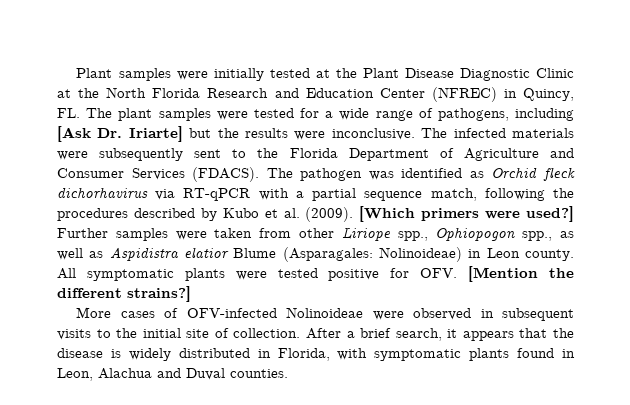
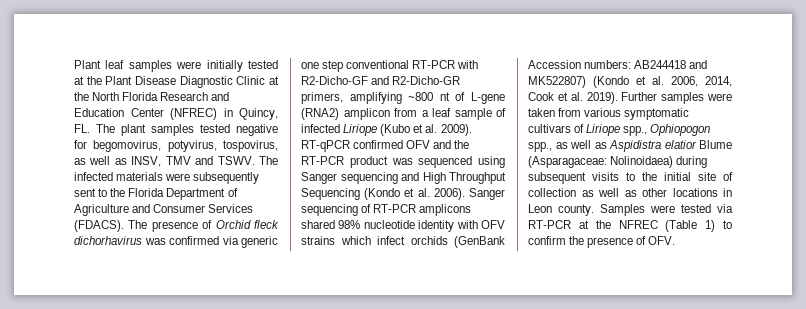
[76,68,113,78] Plant -> [74,60,125,69] Plant leaf
[216,108,575,121] [57,126,415,142] were tested for a wide range of pathogens, including [Ask Dr. Iriarte] but the results were inconclusive. -> [200,124,278,136] [74,140,278,152] [74,156,255,167] tested negative for begomovirus, potyvirus, tospovirus, as well as INSV, TMV and TSWV.
[300,167,575,181] [57,187,574,201] [57,206,574,222] pathogen was identified as Orchid fleck dichorhavirus via RT-qPCR with a partial sequence match, following the procedures described by Kubo et al. (2009). [Which primers were used?] -> [151,220,279,232] [74,236,278,248] [301,60,479,72] [301,76,461,85] [301,92,505,104] [301,108,506,120] [301,124,472,136] [301,140,470,152] [301,156,505,168] [301,172,506,184] [301,188,505,200] [301,204,472,216] [301,220,505,232] [301,236,505,248] [528,60,708,69] [528,76,732,88] [528,92,618,104] presence of Orchid fleck dichorhavirus was confirmed via generic one step conventional RT-PCR with R2-Dicho-GF and R2-Dicho-GR primers, amplifying ~800 nt of L-gene (RNA2) amplicon from a leaf sample of infected Liriope (Kubo et al. 2009). RT-qPCR confirmed OFV and the RT-PCR product was sequenced using Sanger sequencing and High Throughput Sequencing (Kondo et al. 2006). Sanger sequencing of RT-PCR amplicons shared 98% nucleotide identity with OFV strains which infect orchids (GenBank Accession numbers: AB244418 and MK522807) (Kondo et al. 2006, 2014, Cook et al. 2019).
[299,228,334,238] other -> [584,108,690,120] [528,124,585,133] various symptomatic cultivars of
[282,247,574,262] [57,266,575,282] [57,286,191,302] [76,307,494,320] (Asparagales: Nolinoideae) in Leon county. All symptomatic plants were tested positive for OFV. [Mention the different strains?] // More cases of OFV-infected Nolinoideae were observed in -> [528,156,708,168] (Asparagaceae: Nolinoidaea) during
[233,328,574,341] [57,348,575,361] [57,368,288,381] collection. After a brief search, it appears that the disease is widely distributed in Florida, with symptomatic plants found in Leon, Alachua and Duval counties. -> [528,188,732,197] [528,204,733,216] [528,220,732,232] [528,236,676,248] collection as well as other locations in Leon county. Samples were tested via RT-PCR at the NFREC (Table 1) to confirm the presence of OFV.

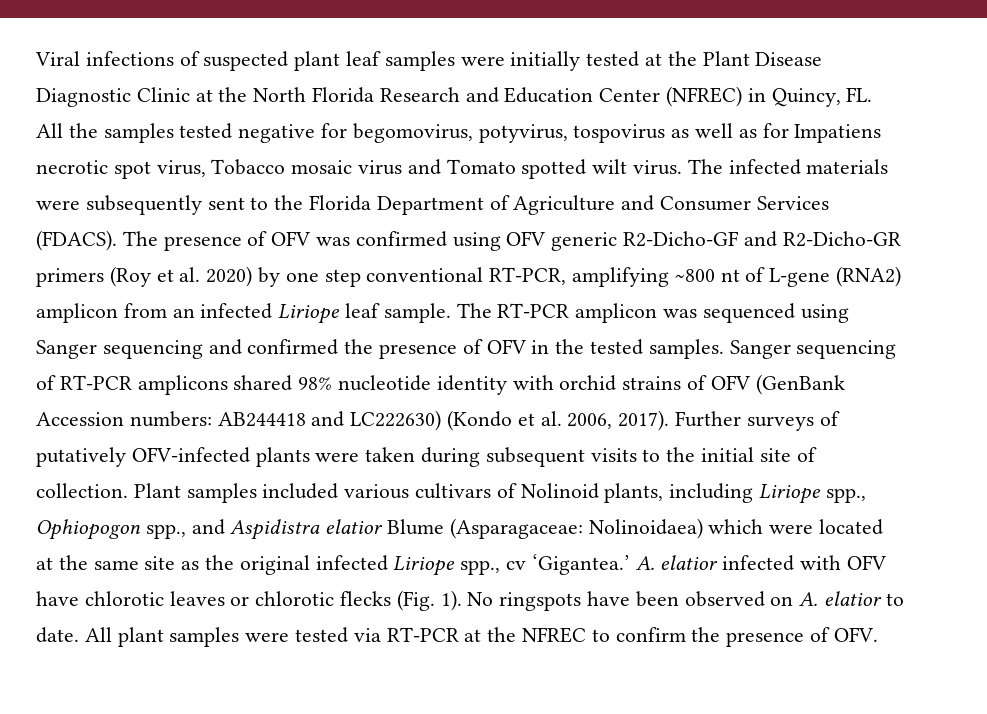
[74,60,101,69] Plant -> [35,51,341,71] Viral infections of suspected plant
[96,124,146,136] The plant -> [36,123,98,138] All the
[223,140,278,152] [74,156,255,167] tospovirus, as well as INSV, TMV and TSWV. -> [573,123,882,143] [36,159,683,179] tospovirus as well as for Impatiens necrotic spot virus, Tobacco mosaic virus and Tomato spotted wilt virus.
[215,220,279,229] [74,236,278,248] [301,60,479,72] [301,76,461,85] [301,92,343,104] Orchid fleck dichorhavirus was confirmed via generic one step conventional RT-PCR with R2-Dicho-GF and R2-Dicho-GR primers, -> [271,231,901,251] [36,266,567,287] OFV was confirmed using OFV generic R2-Dicho-GF and R2-Dicho-GR primers (Roy et al. 2020) by one step conventional RT-PCR,
[421,108,506,120] [301,124,472,136] [301,140,470,152] [301,156,388,168] a leaf sample of infected Liriope (Kubo et al. 2009). RT-qPCR confirmed OFV and the RT-PCR product -> [172,303,658,324] an infected Liriope leaf sample. The RT-PCR amplicon
[422,172,506,184] [301,188,465,200] High Throughput Sequencing (Kondo et al. 2006). -> [247,339,724,359] confirmed the presence of OFV in the tested samples.
[481,220,505,229] [301,236,448,245] OFV strains which infect orchids -> [559,375,750,391] orchid strains of OFV
[528,76,586,88] MK522807) -> [350,410,442,431] LC222630)
[705,76,732,87] [528,92,732,104] [528,108,690,120] [528,124,711,136] [528,140,732,152] [528,156,674,168] 2014, Cook et al. 2019). Further samples were taken from various symptomatic cultivars of Liriope spp., Ophiopogon spp., as well as Aspidistra elatior Blume (Asparagaceae: Nolinoidaea) -> [618,410,840,431] [36,447,416,467] 2017). Further surveys of putatively OFV-infected plants were taken
[528,188,732,197] [528,204,645,216] collection as well as other locations in Leon county. Samples -> [36,483,866,504] [36,518,884,540] [36,554,886,576] [36,590,904,611] [36,627,240,647] collection. Plant samples included various cultivars of Nolinoid plants, including Liriope spp., Ophiopogon spp., and Aspidistra elatior Blume (Asparagaceae: Nolinoidaea) which were located at the same site as the original infected Liriope spp., cv ‘Gigantea.’ A. elatior infected with OFV have chlorotic leaves or chlorotic flecks (Fig. 1). No ringspots have been observed on A. elatior to date. All plant samples
[665,220,716,232] (Table 1) -> (587, 635) none

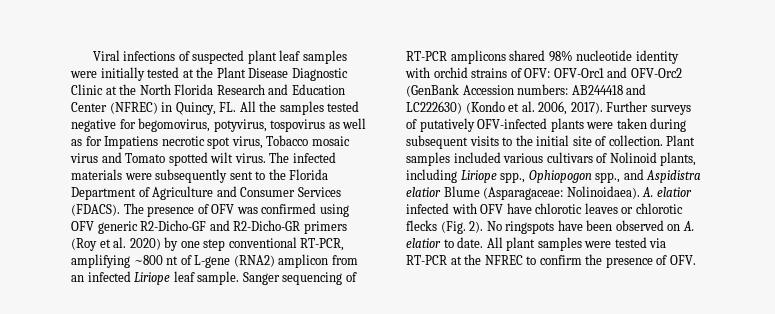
[456,303,849,323] [36,339,724,359] The RT-PCR amplicon was sequenced using Sanger sequencing and confirmed the presence of OFV in the tested samples. -> (240, 278) none
[710,375,750,390] OFV -> [524,67,682,78] OFV: OFV-Orc1 and OFV-Orc2
[588,518,884,539] [36,554,630,576] Nolinoidaea) which were located at the same site as the original infected Liriope spp., cv ‘Gigantea.’ -> [566,186,640,199] Nolinoidaea).
[440,590,462,611] 1). -> [469,221,484,233] 2).

